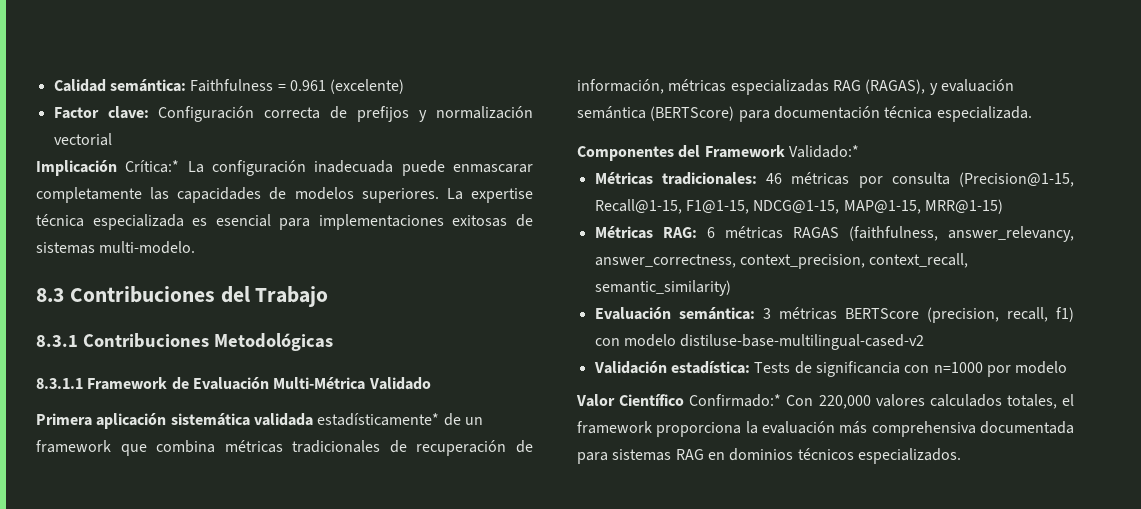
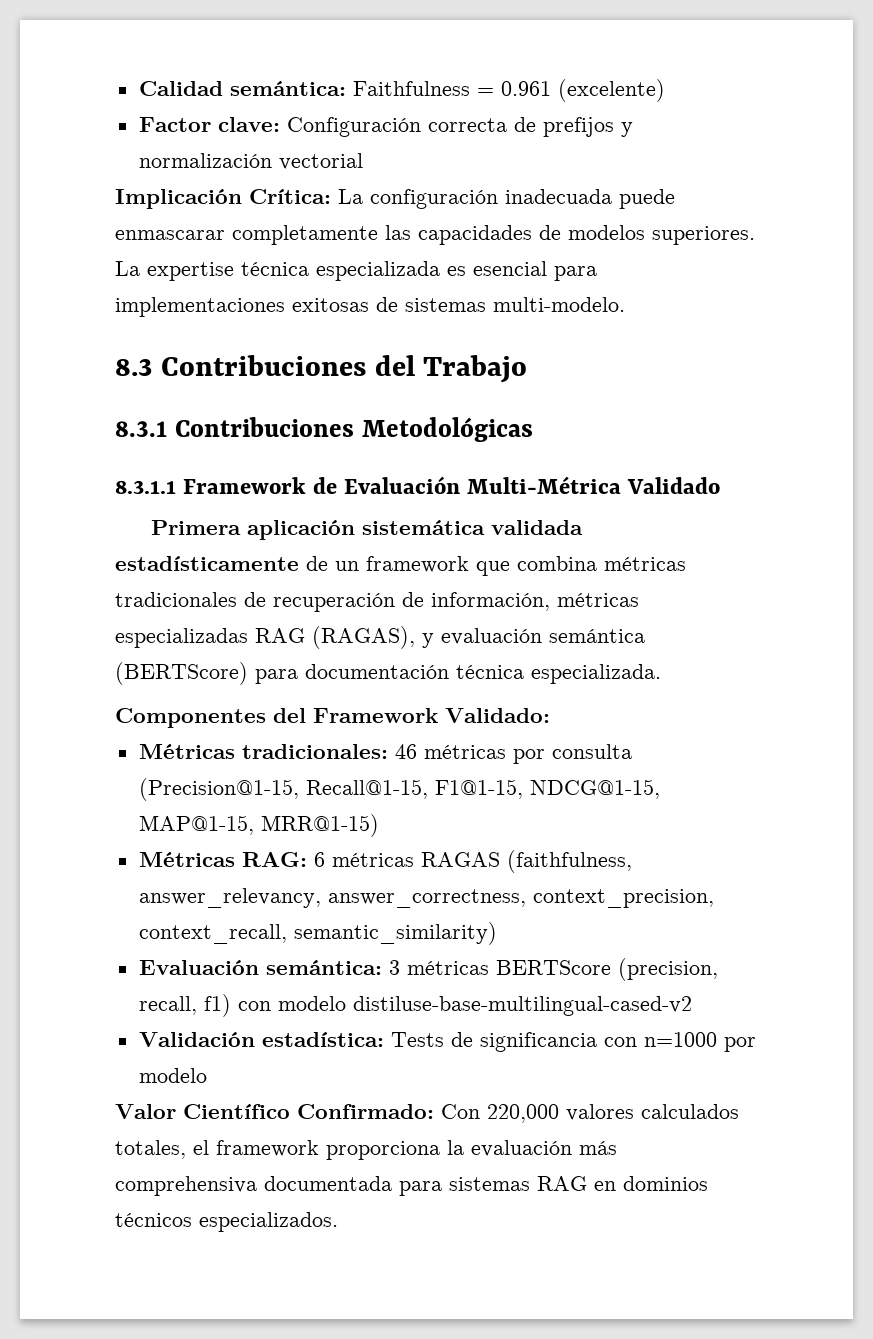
[125,160,180,173] Crítica:* -> [249,189,331,204] Crítica:
[317,413,440,426] estadísticamente* -> [115,556,299,571] estadísticamente
[788,145,859,158] Validado:* -> [445,708,550,723] Validado:
[689,394,782,407] Confirmado:* -> [297,1104,434,1119] Confirmado:

